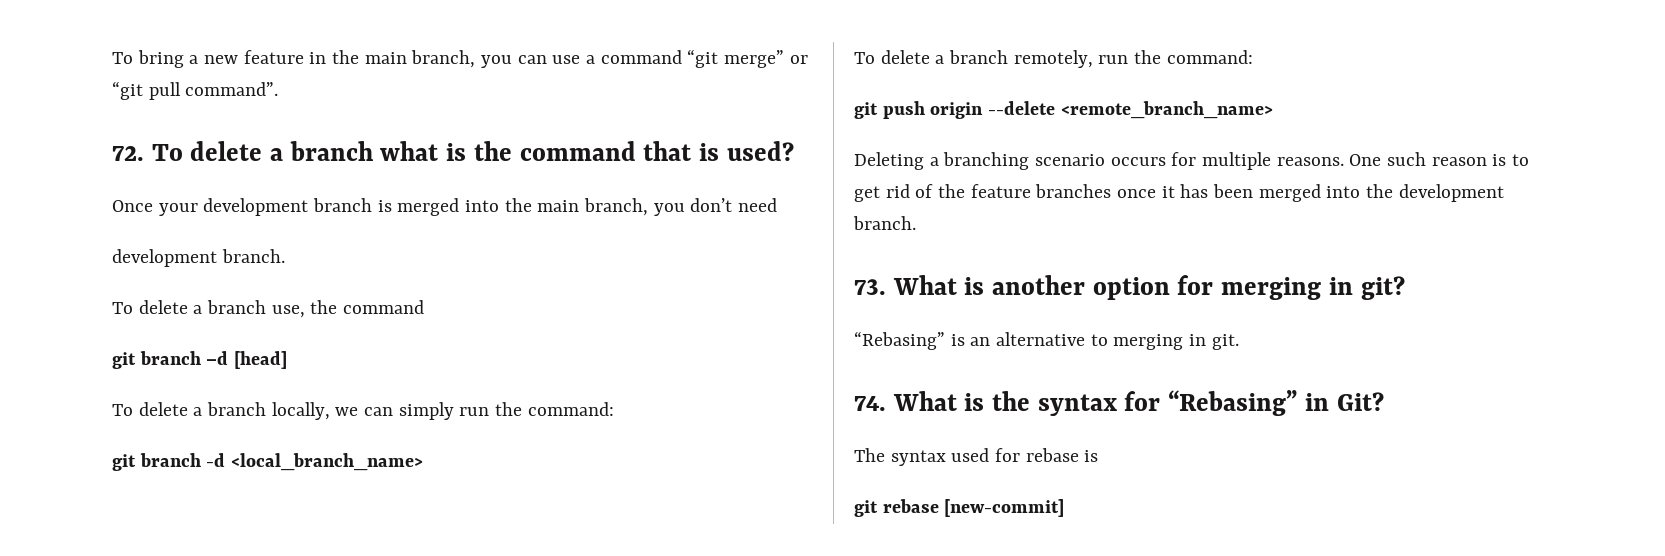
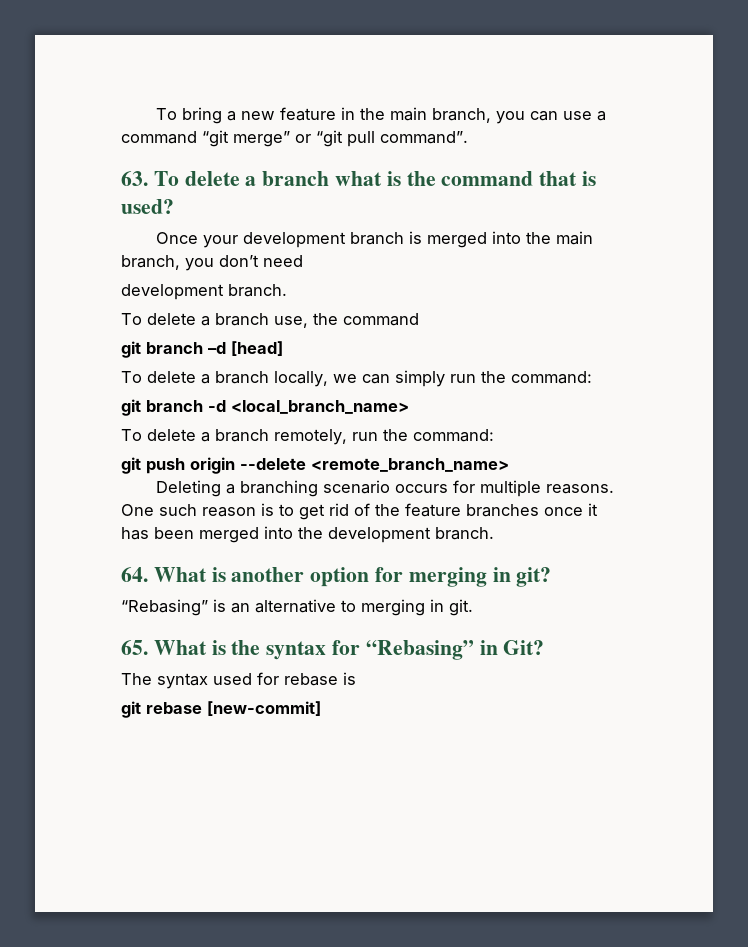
[112,146,144,161] 72. -> [121,171,148,186] 63.
[854,279,886,295] 73. -> [121,567,148,582] 64.
[854,396,886,411] 74. -> [121,640,148,655] 65.

